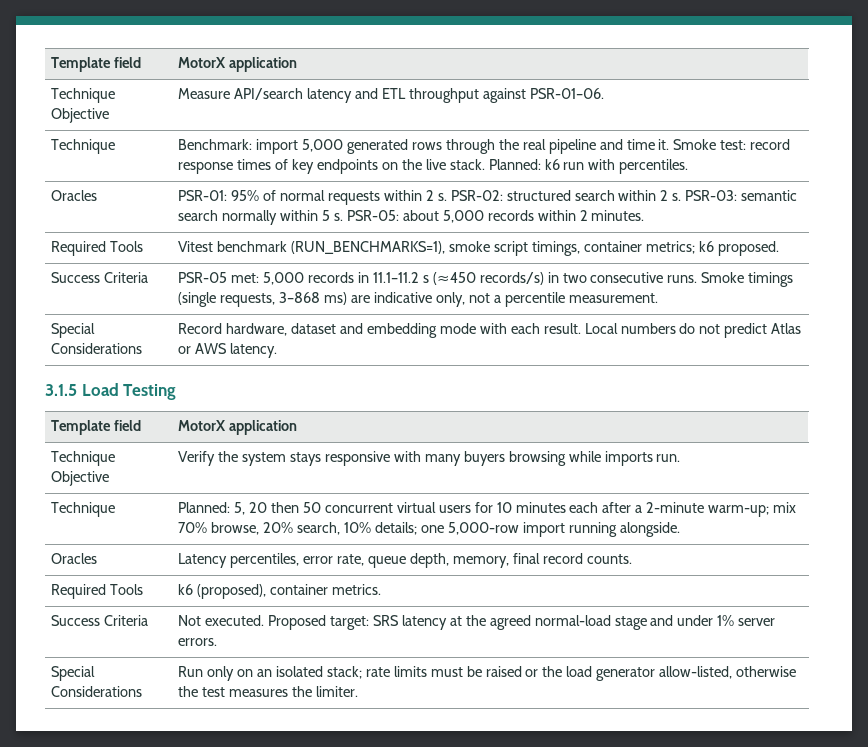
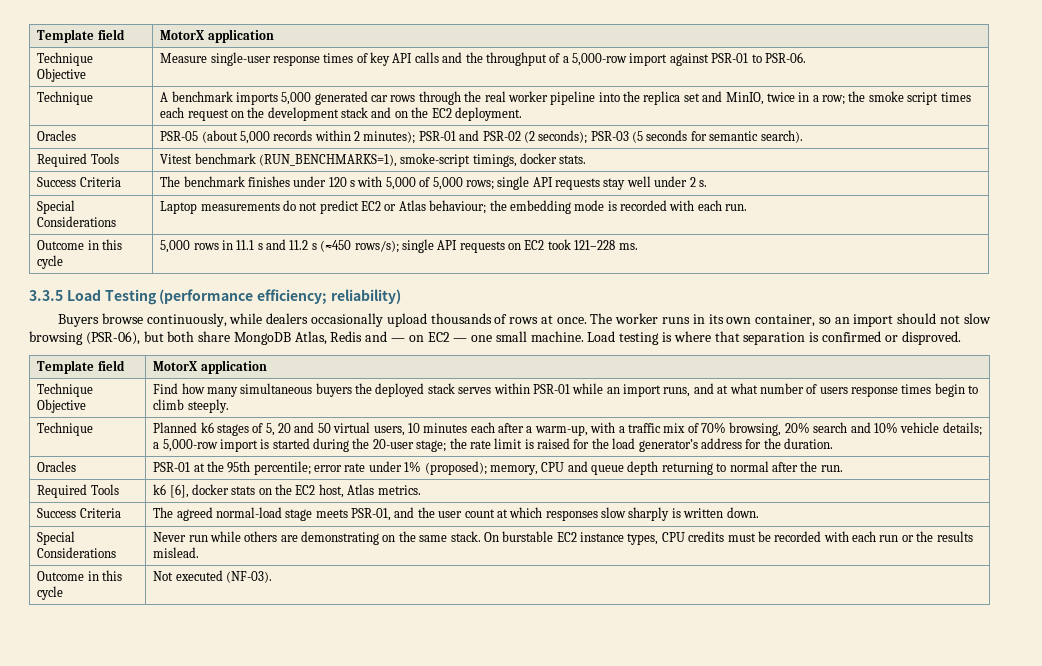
[234,88,604,103] [51,139,116,154] [178,139,299,154] API/search latency and ETL throughput against PSR-01–06. // Technique | Benchmark: import -> [210,52,806,66] [37,91,94,105] [160,91,278,105] single-user response times of key API calls and the throughput of a 5,000-row import against PSR-01 to PSR-06. // Technique | A benchmark imports
(409, 146) none -> [371,95,389,102] car
[548,139,791,154] [178,159,689,174] [51,190,98,201] [178,190,798,205] [178,210,645,225] pipeline and time it. Smoke test: record response times of key endpoints on the live stack. Planned: k6 run with percentiles. // Oracles | PSR-01: 95% of normal requests within 2 s. PSR-02: structured search within 2 s. PSR-03: semantic search normally within 5 s. PSR-05: about 5,000 records within 2 minutes. -> [507,91,971,105] [160,107,522,121] [37,130,77,141] [160,130,803,144] worker pipeline into the replica set and MinIO, twice in a row; the smoke script times each request on the development stack and on the EC2 deployment. // Oracles | PSR-05 (about 5,000 records within 2 minutes); PSR-01 and PSR-02 (2 seconds); PSR-03 (5 seconds for semantic search).
[449,241,779,256] [51,272,149,283] [178,272,794,287] [178,292,658,307] [51,323,96,338] [51,343,143,354] [178,323,802,338] [178,343,278,358] [45,383,177,400] [51,420,142,435] [178,420,298,435] [51,451,116,466] [51,471,110,486] [178,451,681,466] [51,502,116,517] [178,502,493,515] smoke script timings, container metrics; k6 proposed. // Success Criteria | PSR-05 met: 5,000 records in 11.1–11.2 s (≈450 records/s) in two consecutive runs. Smoke timings (single requests, 3–868 ms) are indicative only, not a percentile measurement. // Special Considerations | Record hardware, dataset and embedding mode with each result. Local numbers do not predict Atlas or AWS latency. // 3.1.5 Load Testing // Template field | MotorX application // Technique Objective | Verify the system stays responsive with many buyers browsing while imports run. // Technique | Planned: 5, 20 then 50 concurrent virtual users for -> [400,153,587,167] [37,177,121,187] [160,176,707,190] [37,200,76,214] [37,216,117,227] [160,200,748,214] [37,239,122,250] [37,255,64,269] [160,239,638,253] [29,289,401,305] [58,313,991,327] [29,331,961,345] [37,360,125,374] [153,360,267,374] [37,383,94,397] [37,399,87,413] [153,383,979,397] [153,399,229,413] [37,422,94,436] [153,422,405,436] smoke-script timings, docker stats. // Success Criteria | The benchmark finishes under 120 s with 5,000 of 5,000 rows; single API requests stay well under 2 s. // Special Considerations | Laptop measurements do not predict EC2 or Atlas behaviour; the embedding mode is recorded with each run. // Outcome in this cycle | 5,000 rows in 11.1 s and 11.2 s (≈450 rows/s); single API requests on EC2 took 121–228 ms. // 3.3.5 Load Testing (performance efficiency; reliability) // Buyers browse continuously, while dealers occasionally upload thousands of rows at once. The worker runs in its own container, so an import should not slow browsing (PSR-06), but both share MongoDB Atlas, Redis and — on EC2 — one small machine. Load testing is where that separation is confirmed or disproved. // Template field | MotorX application // Technique Objective | Find how many simultaneous buyers the deployed stack serves within PSR-01 while an import runs, and at what number of users response times begin to climb steeply. // Technique | Planned k6 stages of 5, 20 and 50 virtual users,
[646,502,797,517] [178,522,680,537] [51,553,98,564] [178,553,632,568] [51,584,144,599] [178,584,382,599] [51,615,149,626] [178,615,776,630] [178,638,218,646] [51,666,96,681] [51,686,143,697] [178,666,797,681] [178,686,359,697] 2-minute warm-up; mix 70% browse, 20% search, 10% details; one 5,000-row import running alongside. // Oracles | Latency percentiles, error rate, queue depth, memory, final record counts. // Required Tools | k6 (proposed), container metrics. // Success Criteria | Not executed. Proposed target: SRS latency at the agreed normal-load stage and under 1% server errors. // Special Considerations | Run only on an isolated stack; rate limits must be raised or the load generator allow-listed, otherwise the test measures the limiter. -> [534,422,982,436] [153,438,834,452] [37,461,77,472] [153,461,843,475] [37,484,119,498] [153,484,421,498] [37,508,121,518] [153,507,759,521] [37,531,76,545] [37,547,117,558] [153,531,973,545] [153,547,200,558] [37,570,122,581] [37,586,64,600] [153,570,272,583] warm-up, with a traffic mix of 70% browsing, 20% search and 10% vehicle details; a 5,000-row import is started during the 20-user stage; the rate limit is raised for the load generator’s address for the duration. // Oracles | PSR-01 at the 95th percentile; error rate under 1% (proposed); memory, CPU and queue depth returning to normal after the run. // Required Tools | k6 [6], docker stats on the EC2 host, Atlas metrics. // Success Criteria | The agreed normal-load stage meets PSR-01, and the user count at which responses slow sharply is written down. // Special Considerations | Never run while others are demonstrating on the same stack. On burstable EC2 instance types, CPU credits must be recorded with each run or the results mislead. // Outcome in this cycle | Not executed (NF-03).

